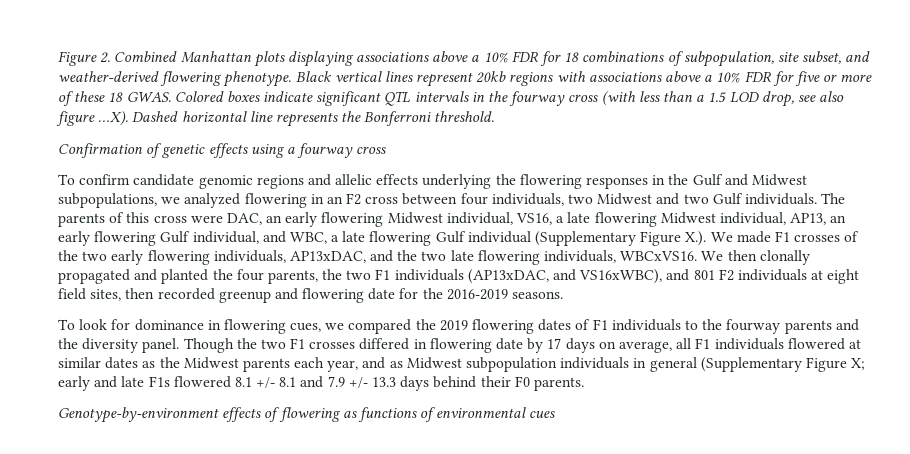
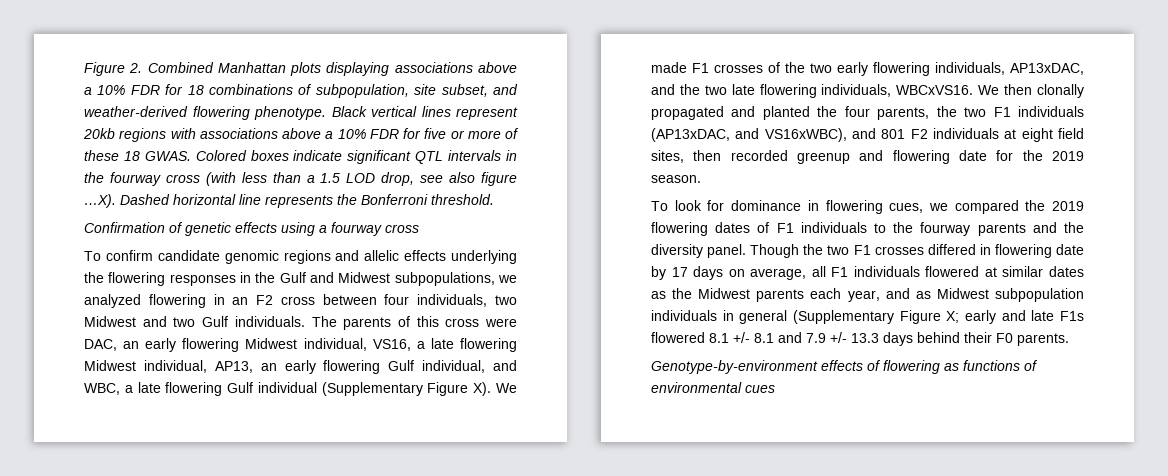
[685,231,707,246] X.). -> [473,382,492,396] X).
[446,289,564,300] 2016-2019 seasons. -> [1052,151,1084,161] [651,175,701,183] 2019 season.

